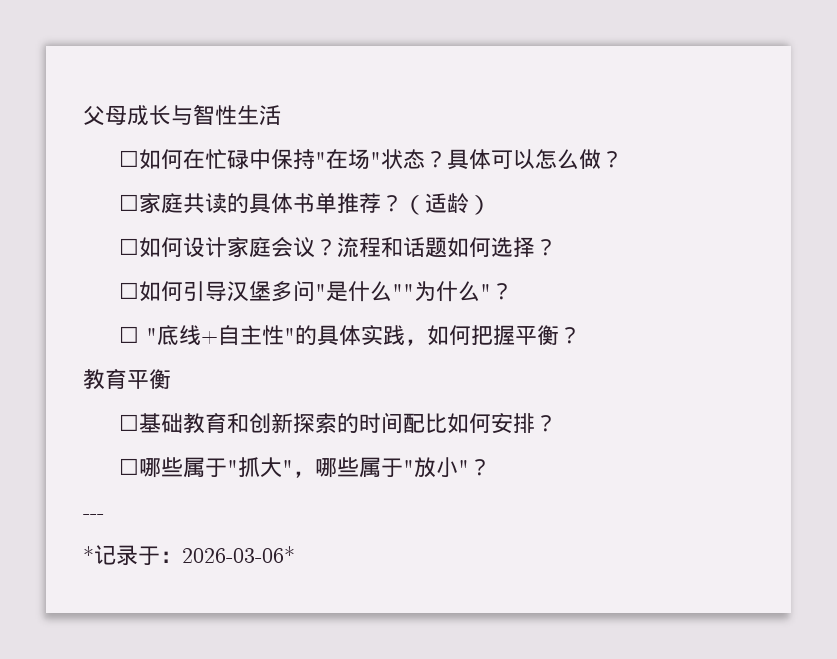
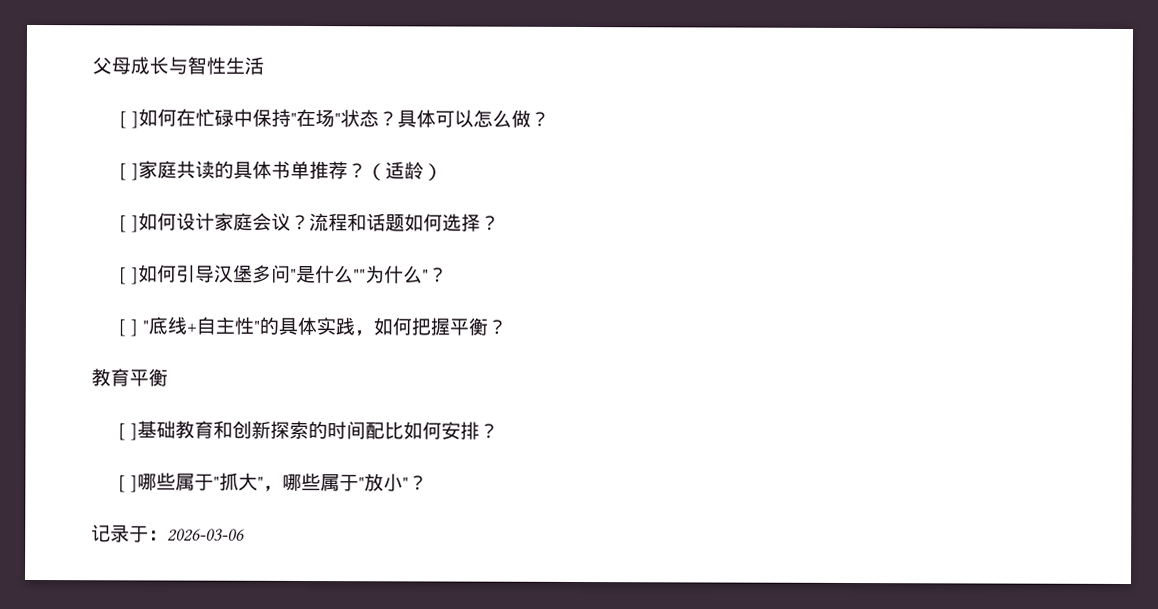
[119,150,140,167] ☐ -> [119,111,140,129] [ ]
[119,194,140,211] ☐ -> [119,163,140,181] [ ]
[119,238,140,255] ☐ -> [119,215,140,233] [ ]
[119,282,140,299] ☐ -> [119,267,140,285] [ ]
[119,326,140,343] ☐ -> [118,319,139,337] [ ]
[119,414,140,431] ☐ -> [118,423,139,441] [ ]
[119,458,140,475] ☐ -> [118,475,139,493] [ ]
[83,514,104,519] [83,546,94,563] --- // * -> (429, 483) none
[182,546,295,563] 2026-03-06* -> [167,528,245,542] 2026-03-06

